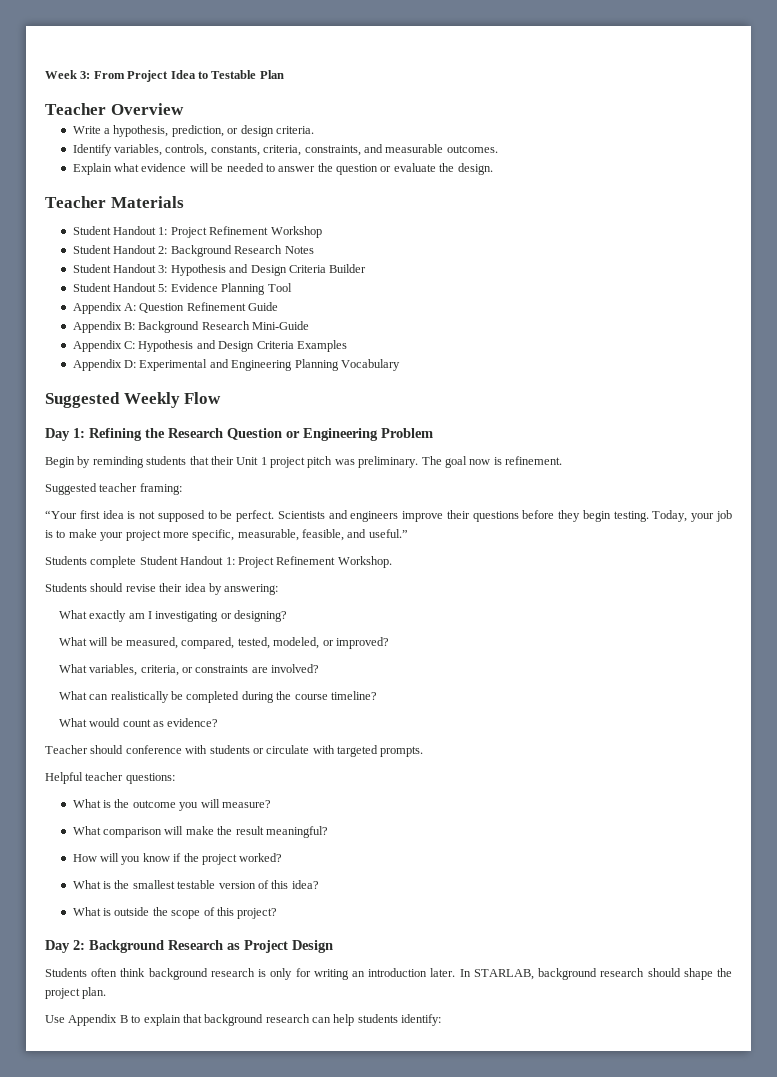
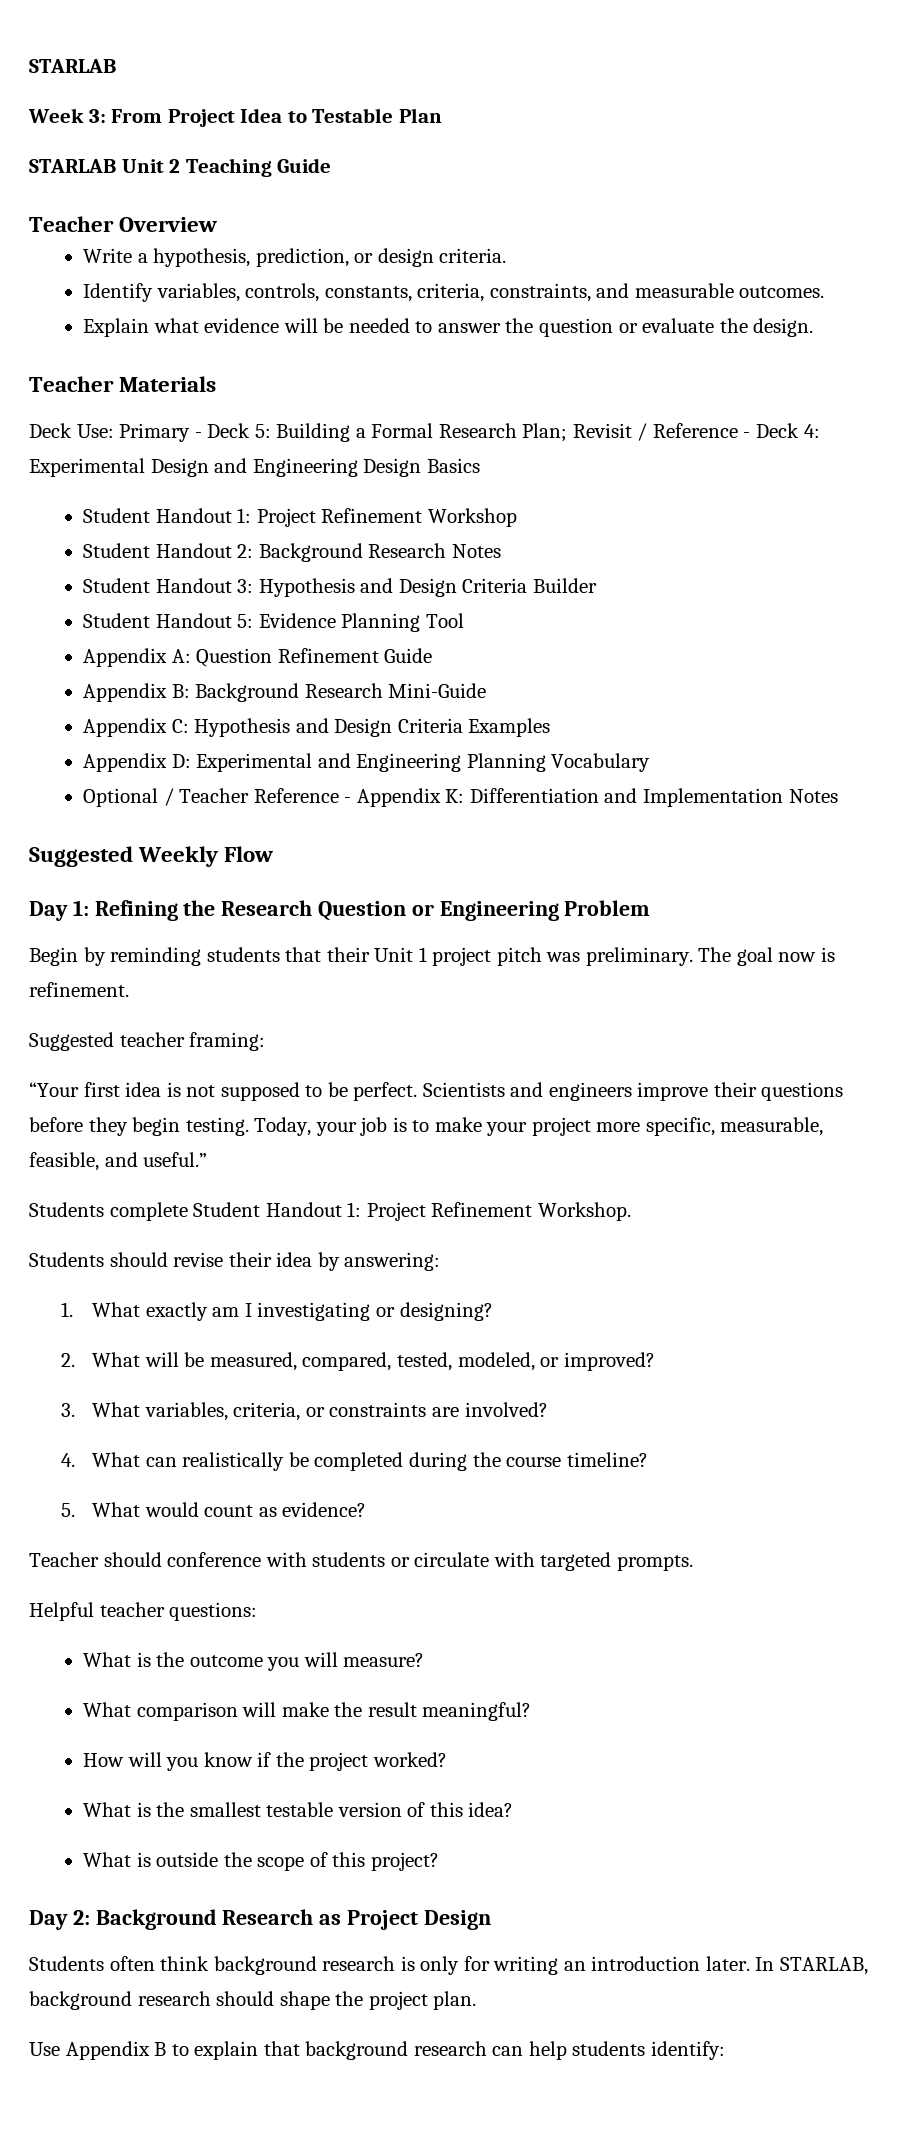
(45, 74) none -> [29,59,116,73] STARLAB //
(284, 74) none -> [29,158,332,177] // STARLAB Unit 2 Teaching Guide
(184, 202) none -> [29,423,820,442] [29,458,480,477] // Deck Use: Primary - Deck 5: Building a Formal Research Plan; Revisit / Reference - Deck 4: Experimental Design and Engineering Design Basics
(400, 365) none -> [83,788,838,807] // Optional / Teacher Reference - Appendix K: Differentiation and Implementation Notes
(279, 589) none -> [60,1302,73,1317] 1.
(288, 616) none -> [60,1353,75,1367] 2.
(389, 643) none -> [60,1403,75,1417] 3.
(320, 668) none -> [60,1453,75,1467] 4.
(377, 695) none -> [60,1503,75,1517] 5.

